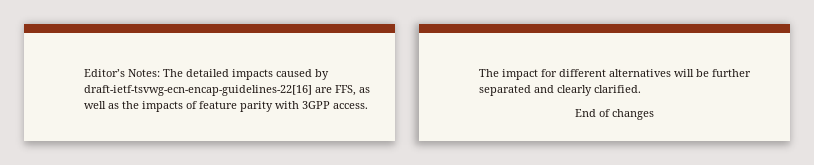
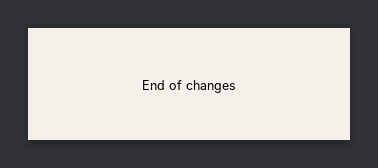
[83,69,329,80] [83,85,370,96] [83,101,368,112] [478,69,751,80] [478,85,641,96] Editor’s Notes: The detailed impacts caused by draft-ietf-tsvwg-ecn-encap-guidelines-22[16] are FFS, as well as the impacts of feature parity with 3GPP access. The impact for different alternatives will be further separated and clearly clarified. // -> (142, 85) none

